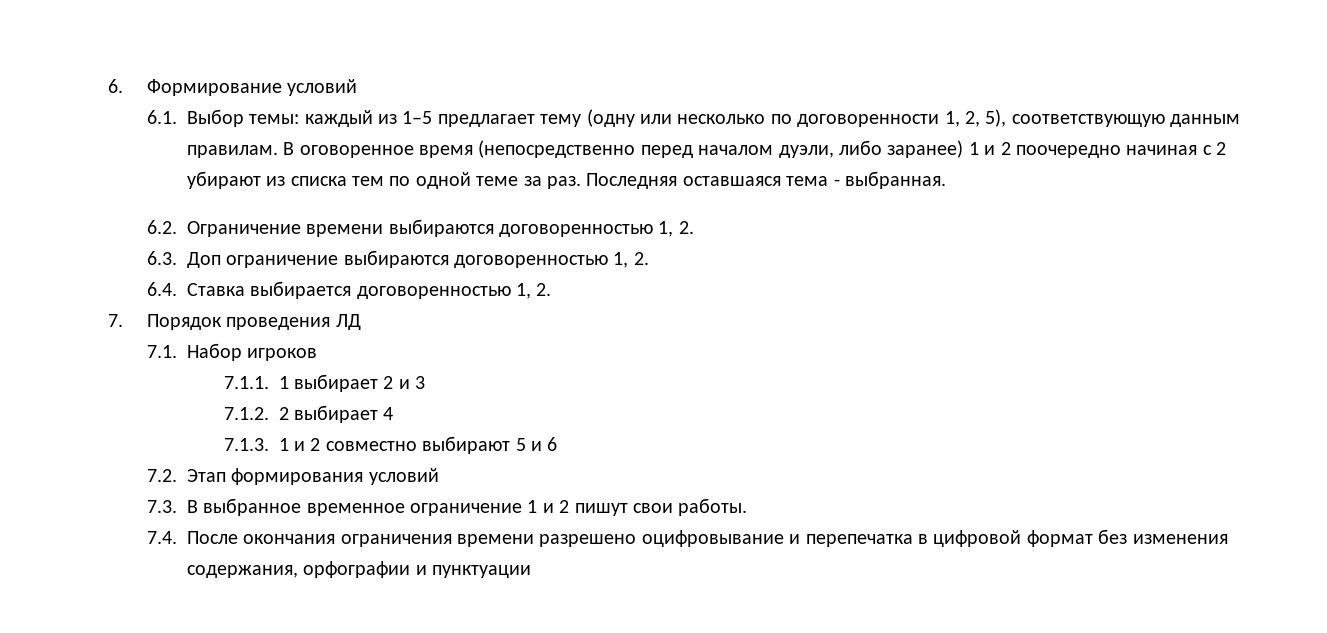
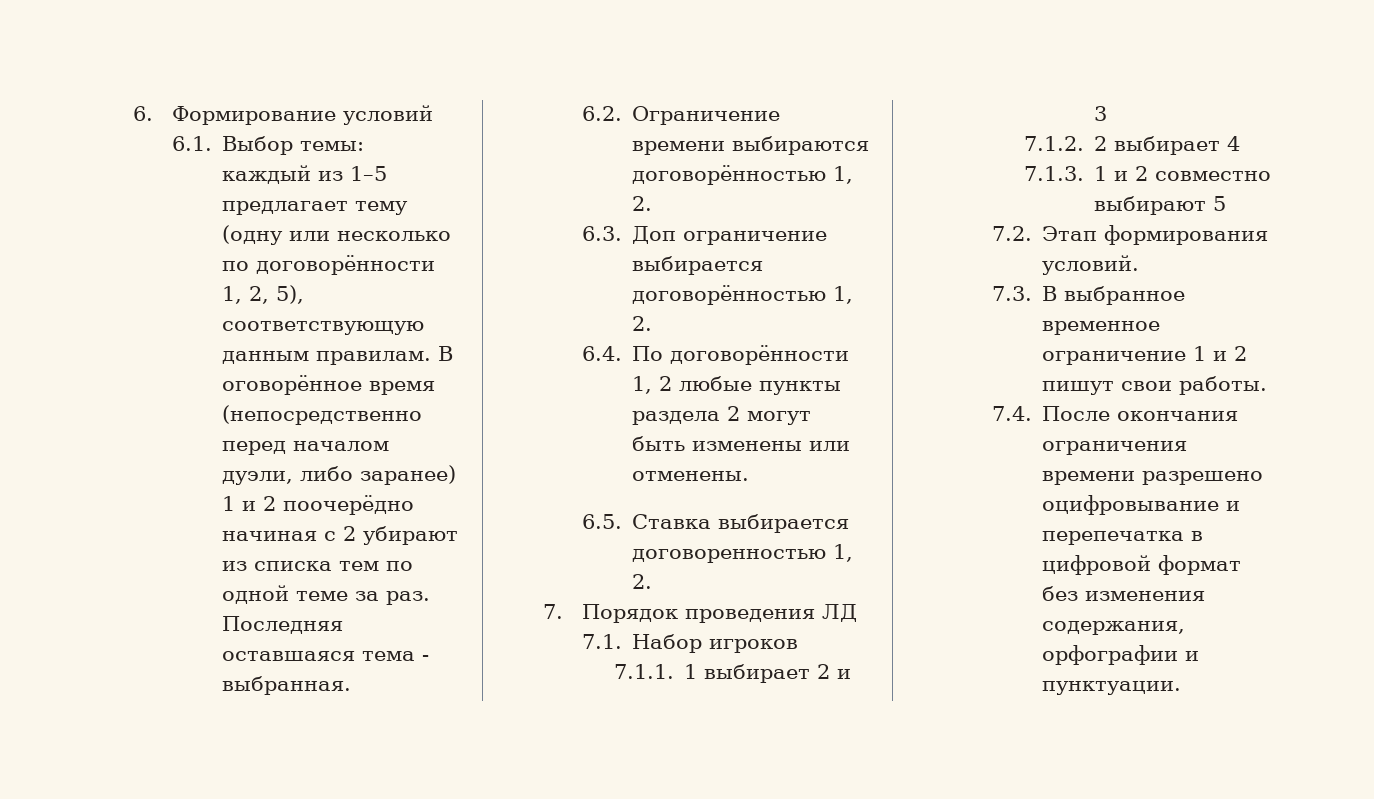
[797,114,940,127] договоренности -> [256,255,436,275] договорённости
[299,145,414,158] оговоренное -> [222,375,363,395] оговорённое
[1016,145,1122,158] поочередно -> [283,495,415,515] поочерёдно
[499,224,654,237] договоренностью -> [632,165,827,185] договорённостью
[343,250,609,268] выбираются договоренностью -> [632,256,764,275] [632,285,827,305] выбирается договорённостью
(177, 289) none -> [632,345,850,365] [632,376,842,395] [632,406,812,425] [632,436,851,451] [632,471,750,481] [581,514,622,529] По договорённости 1, 2 любые пункты раздела 2 могут быть изменены или отменены. // 6.5.
[531,437,558,451] и 6 -> (1227, 203) none
[368,468,439,485] условий -> [1042,255,1140,275] условий.
[432,565,532,578] пунктуации -> [1042,681,1182,695] пунктуации.

